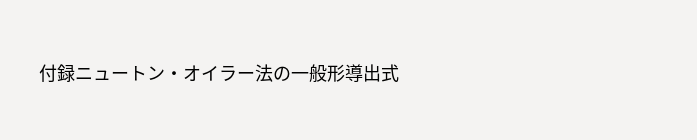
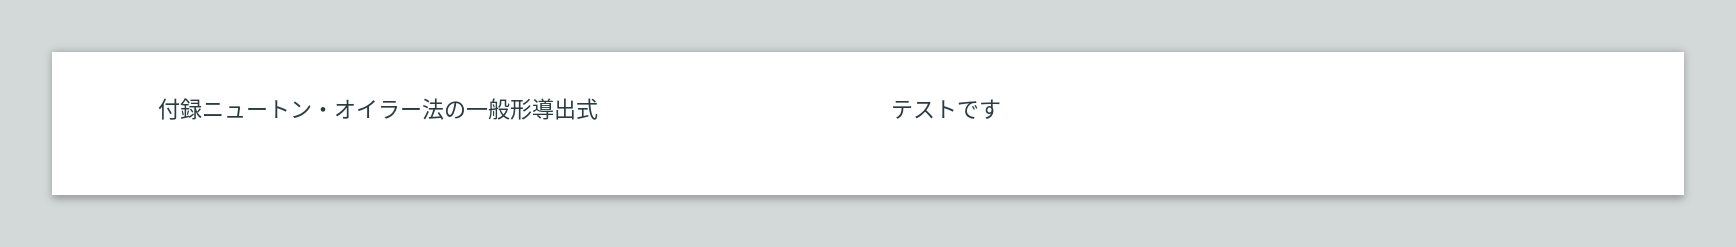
(399, 73) none -> [891,99,1001,119] // テストです

